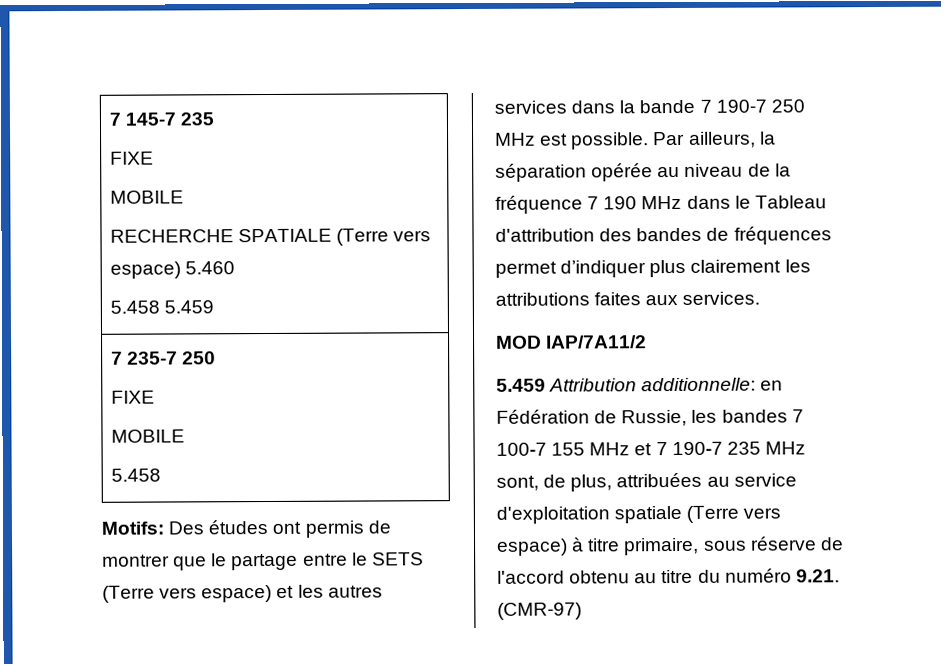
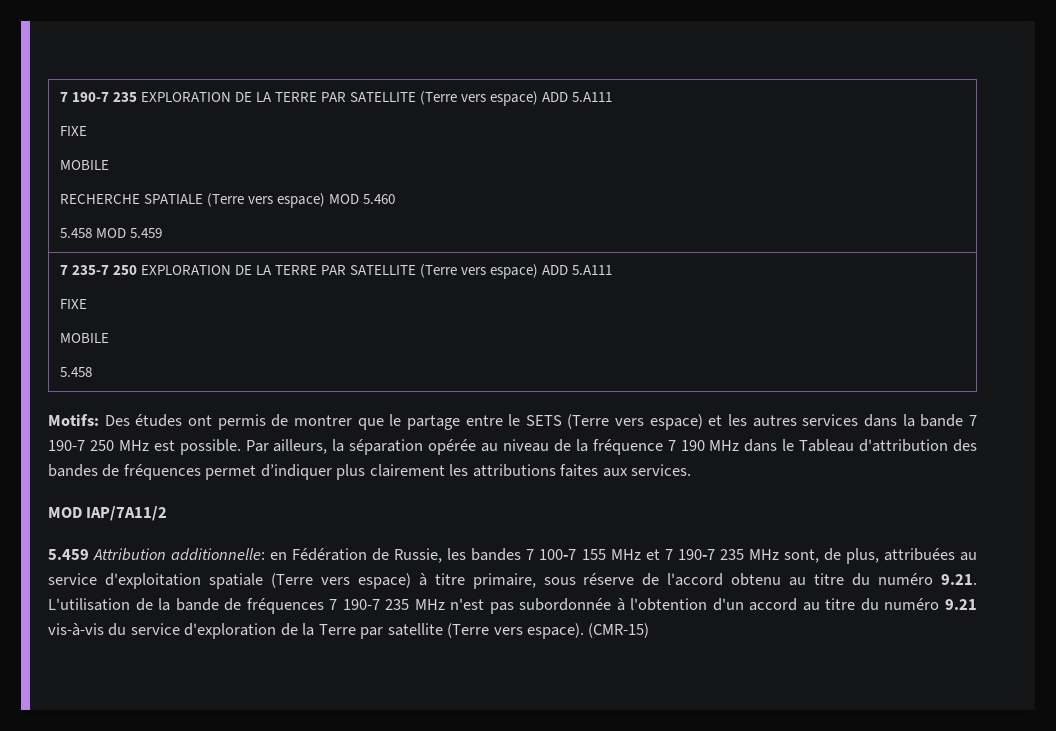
[108,112,214,126] 7 145-7 235 -> [59,91,613,106] 7 190-7 235 EXPLORATION DE LA TERRE PAR SATELLITE (Terre vers espace) ADD 5.A111
(181, 270) none -> [328,194,359,204] MOD
(160, 307) none -> [95,228,126,238] MOD
(216, 358) none -> [140,264,613,279] EXPLORATION DE LA TERRE PAR SATELLITE (Terre vers espace) ADD 5.A111
[497,602,582,620] (CMR-97) -> [48,598,977,614] [48,623,650,639] L'utilisation de la bande de fréquences 7 190-7 235 MHz n'est pas subordonnée à l'obtention d'un accord au titre du numéro 9.21 vis-à-vis du service d'exploration de la Terre par satellite (Terre vers espace). (CMR-15)

